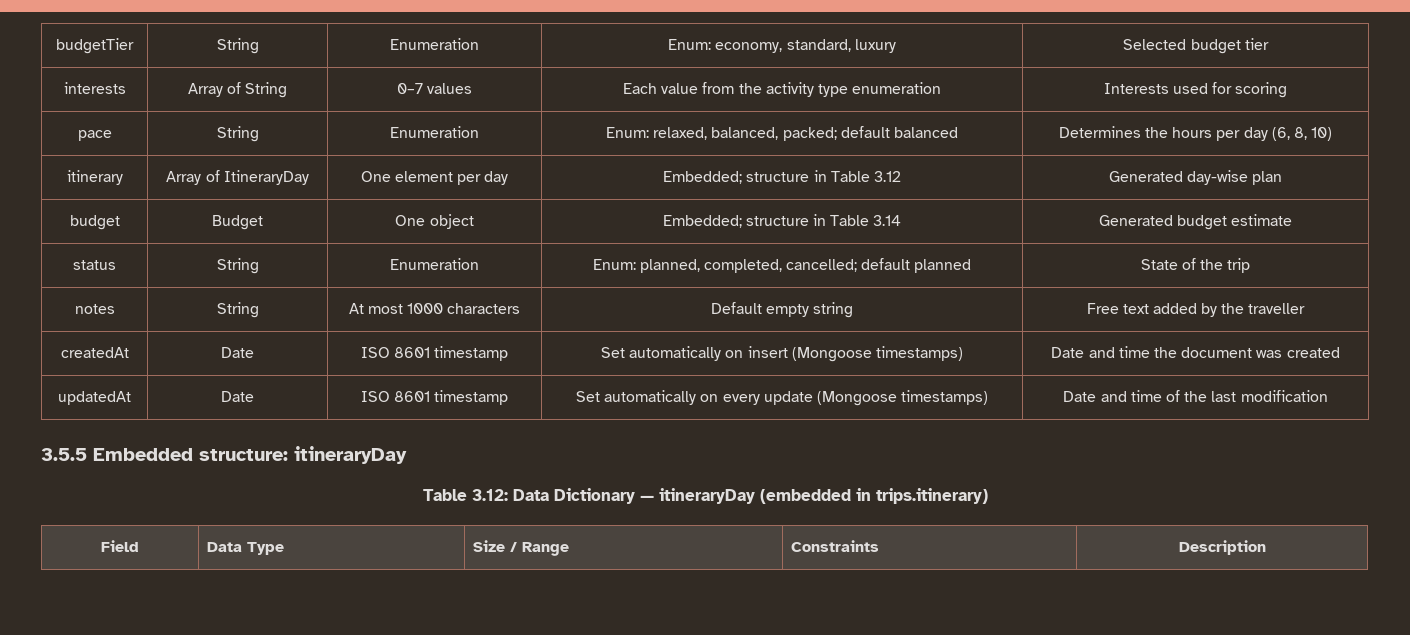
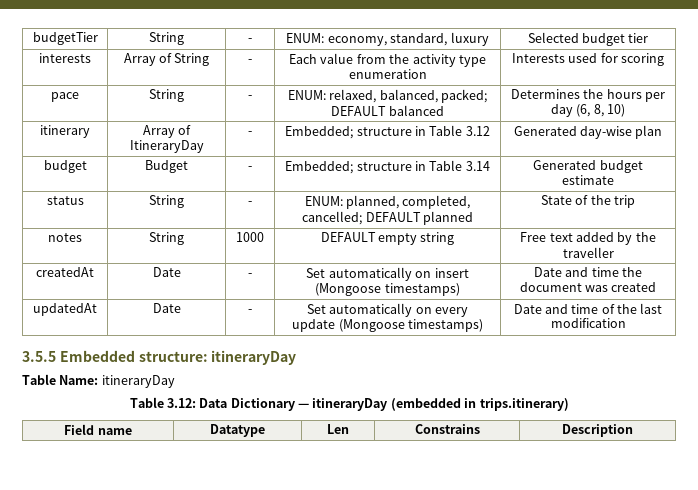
[390,38,479,50] [668,39,712,50] Enumeration | Enum: -> [248,38,252,42] [286,33,325,43] - | ENUM:
[396,83,473,94] 0–7 values -> [248,59,252,63] -
[390,126,479,138] [606,127,650,138] Enumeration | Enum: -> [248,95,252,99] [287,90,326,100] - | ENUM:
[840,126,890,138] default -> [331,106,387,116] DEFAULT
[360,171,509,185] One element per day -> [248,131,252,135] -
[395,214,474,229] One object -> [248,166,252,170] -
[390,258,479,270] [592,259,636,270] Enumeration | Enum: -> [248,201,252,205] [304,196,343,206] - | ENUM:
[861,258,911,270] default -> [365,212,421,222] DEFAULT
[348,303,403,314] At most -> (184, 238) none
[447,303,521,314] [710,302,762,314] characters | Default -> [320,232,376,242] | DEFAULT
[360,346,509,361] ISO 8601 timestamp -> [248,273,252,277] -
[360,390,509,405] ISO 8601 timestamp -> [248,309,252,313] -
(407, 455) none -> [22,374,175,388] // Table Name: itineraryDay
[207,542,285,555] [473,540,570,556] [791,540,880,552] | Data Type | Size / Range | Constraints -> [97,428,132,435] [210,424,265,437] [327,424,350,434] [414,424,480,434] name | Datatype | Len | Constrains

